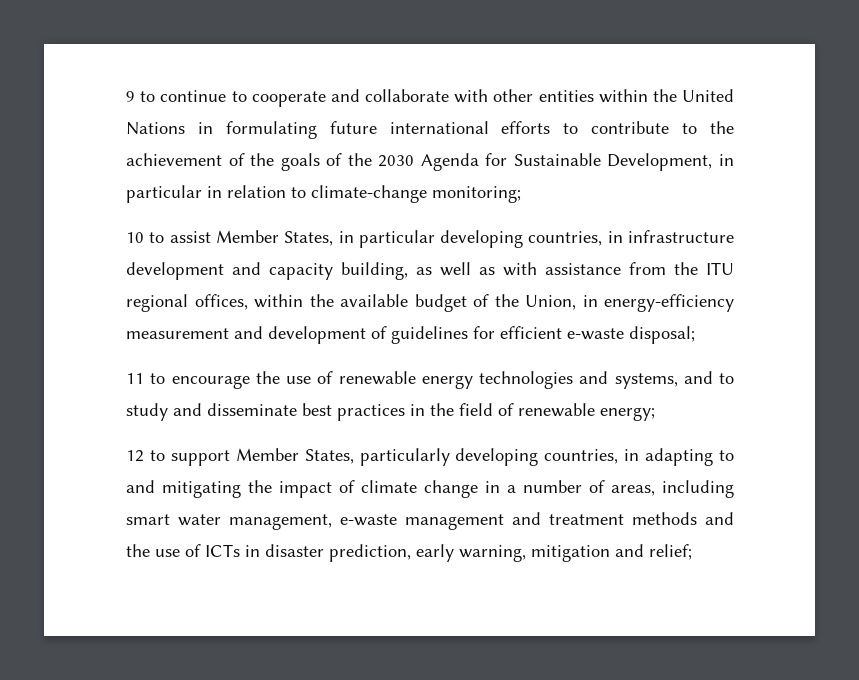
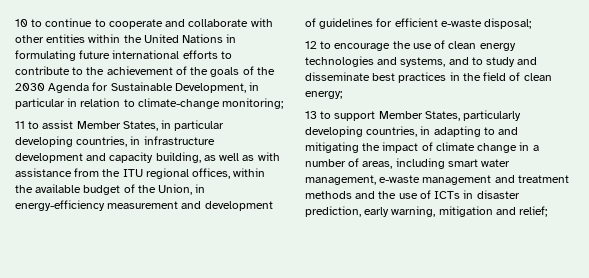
[126,91,135,102] 9 -> [15,19,28,27] 10
[126,232,144,243] 10 -> [15,121,25,129] 11
[126,373,144,384] 11 -> [305,41,317,49] 12
[338,371,416,385] renewable -> [448,41,477,49] clean
[518,403,595,417] renewable -> [523,73,552,81] clean
[126,450,144,462] 12 -> [305,111,317,119] 13

